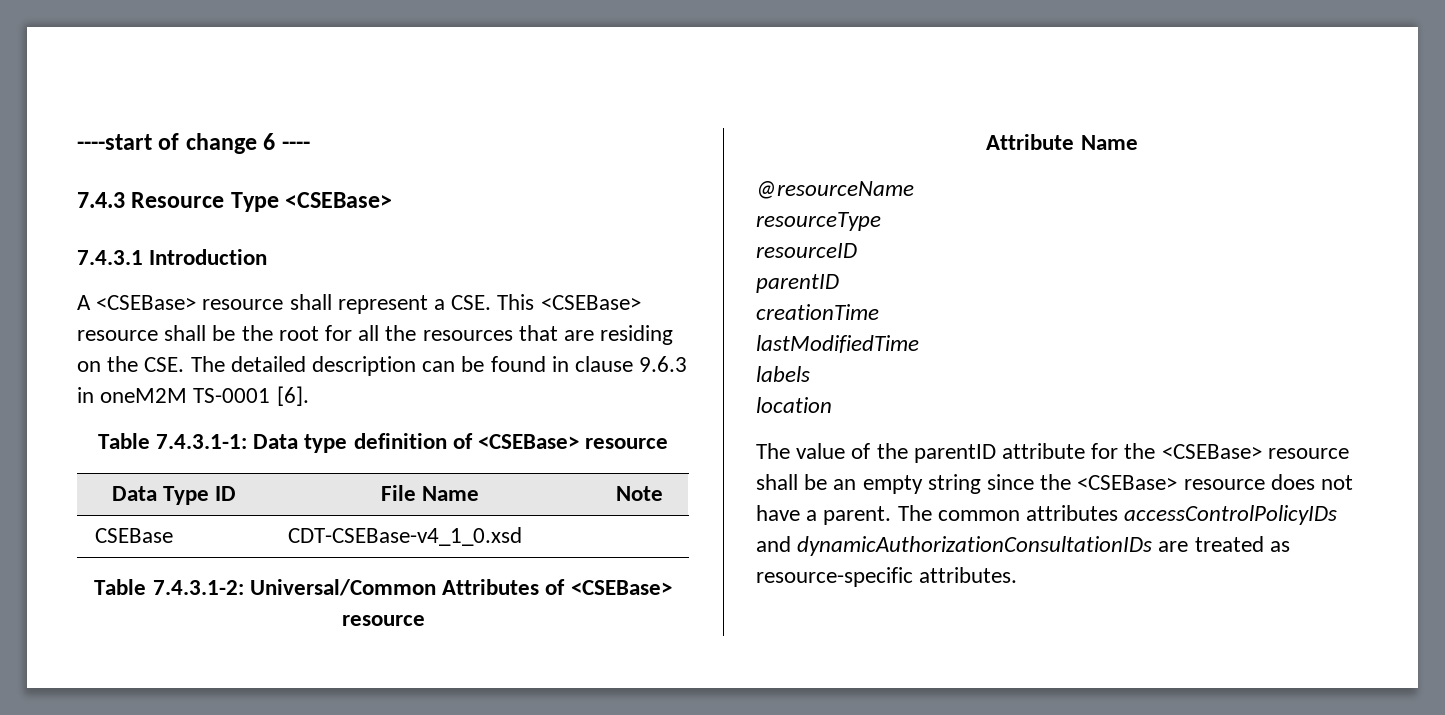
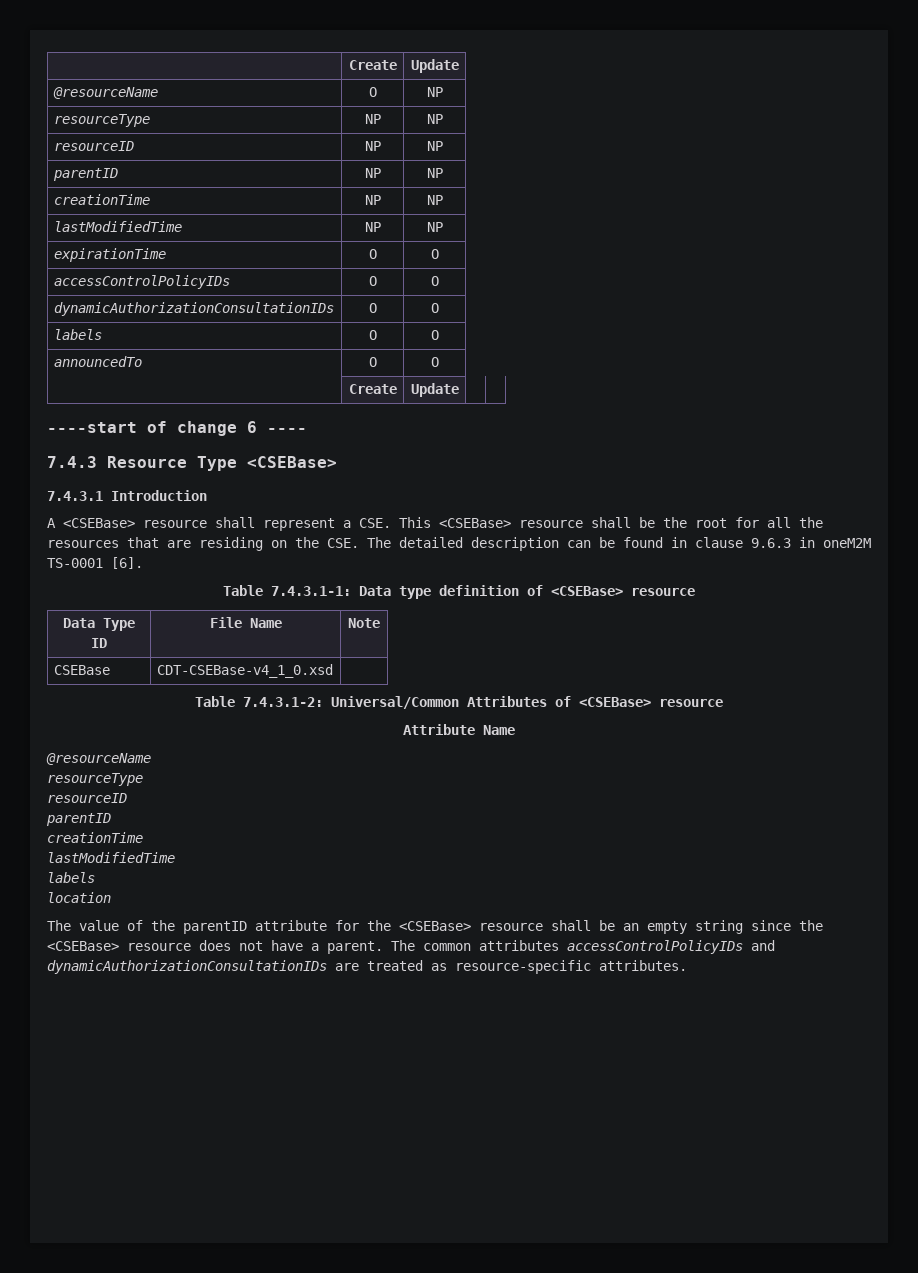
(77, 142) none -> [348,60,397,70] [410,59,459,73] [52,87,158,99] [368,87,377,97] [426,87,443,97] [53,114,150,127] [364,114,381,124] [426,114,443,124] [53,141,134,151] [364,141,381,151] [426,141,443,151] [52,168,118,181] [364,168,381,178] [426,168,443,178] [53,194,150,205] [364,195,381,205] [426,195,443,205] [53,221,182,232] [364,222,381,232] [426,222,443,232] [53,248,166,262] [368,249,377,259] [430,249,439,259] [53,275,230,289] [368,276,377,286] [430,276,439,286] [53,302,334,316] [368,303,377,313] [430,303,439,313] [53,329,102,340] [368,330,377,340] [430,330,439,340] [53,356,142,367] [368,357,377,367] [430,357,439,367] [348,384,397,394] [410,383,459,397] | Create | Update // @resourceName | O | NP // resourceType | NP | NP // resourceID | NP | NP // parentID | NP | NP // creationTime | NP | NP // lastModifiedTime | NP | NP // expirationTime | O | O // accessControlPolicyIDs | O | O // dynamicAuthorizationConsultationIDs | O | O // labels | O | O // announcedTo | O | O // | Create | Update | | //

